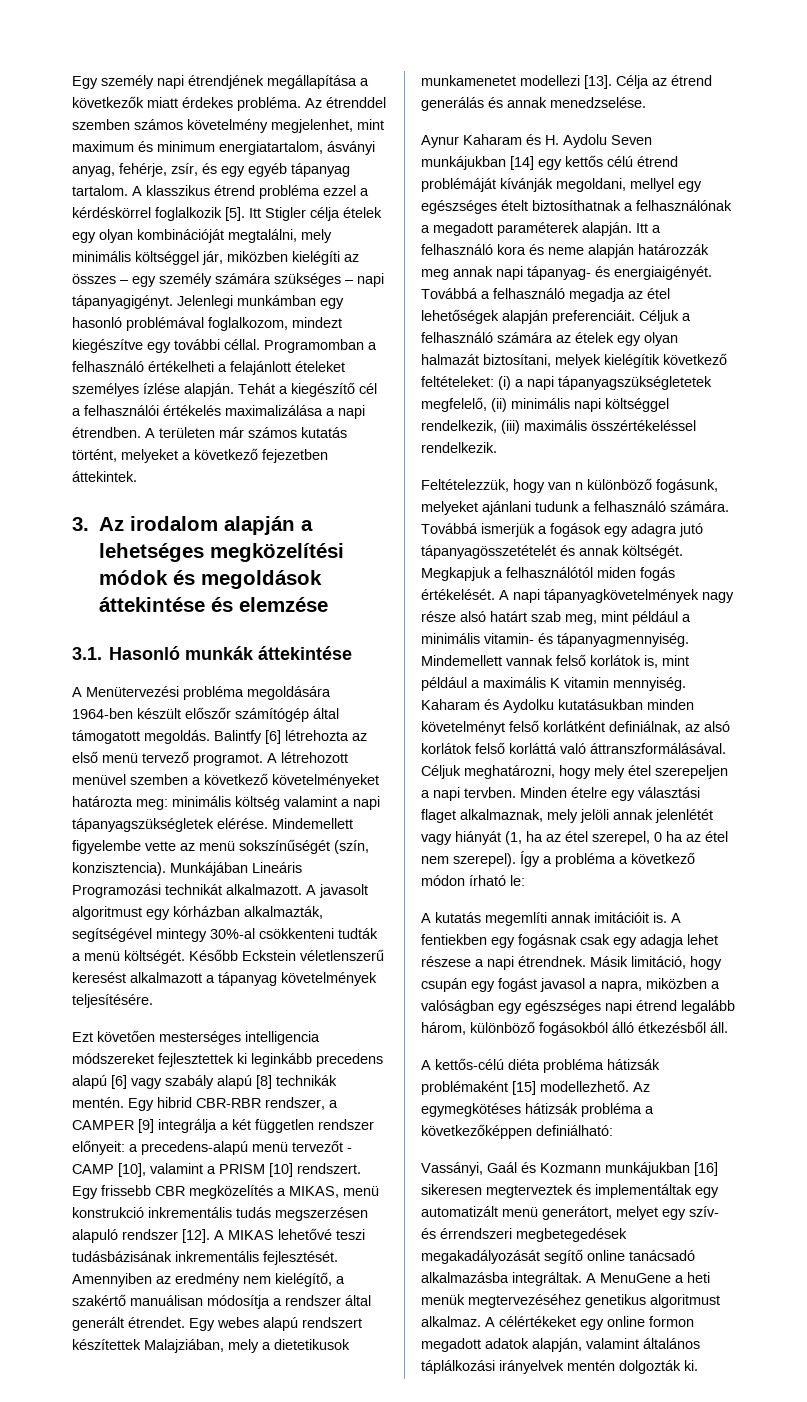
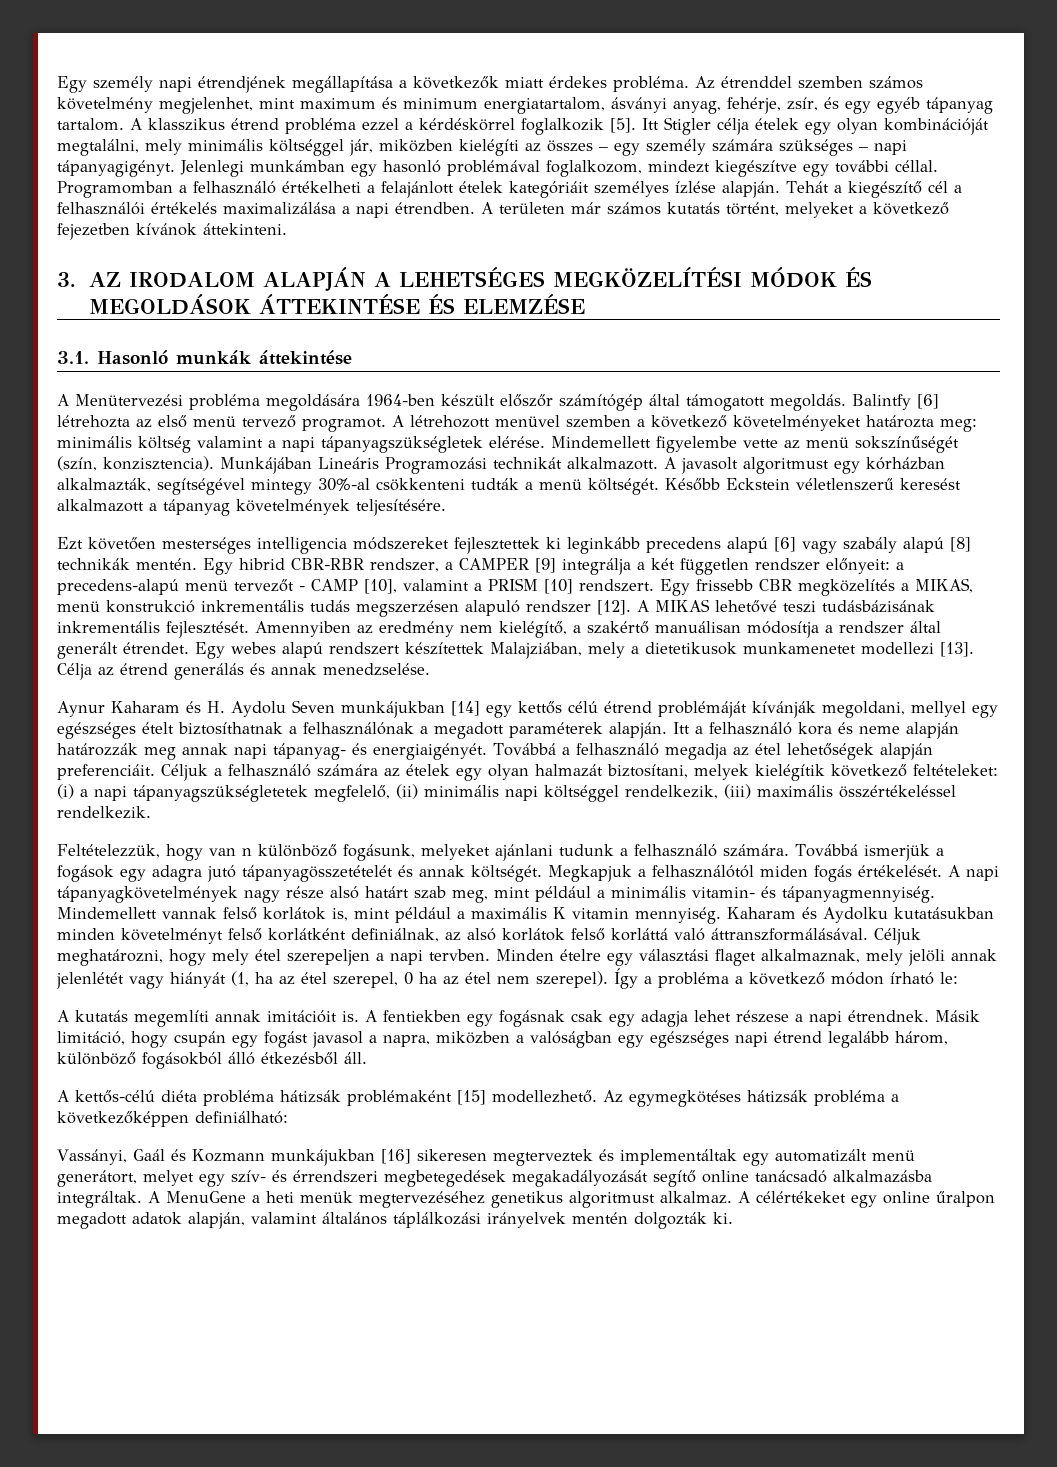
[295,361,345,372] ételeket -> [459,181,589,198] ételek kategóriáit
[72,471,137,482] áttekintek. -> [136,223,287,236] kívánok áttekinteni.
[98,516,313,535] [98,543,344,562] [98,570,322,589] [98,597,328,612] Az irodalom alapján a lehetséges megközelítési módok és megoldások áttekintése és elemzése -> [89,267,873,292] [89,294,586,315] AZ IRODALOM ALAPJÁN A LEHETSÉGES MEGKÖZELÍTÉSI MÓDOK ÉS MEGOLDÁSOK ÁTTEKINTÉSE ÉS ELEMZÉSE
[649,1316,694,1327] formon -> [936,1191,995,1207] űralpon

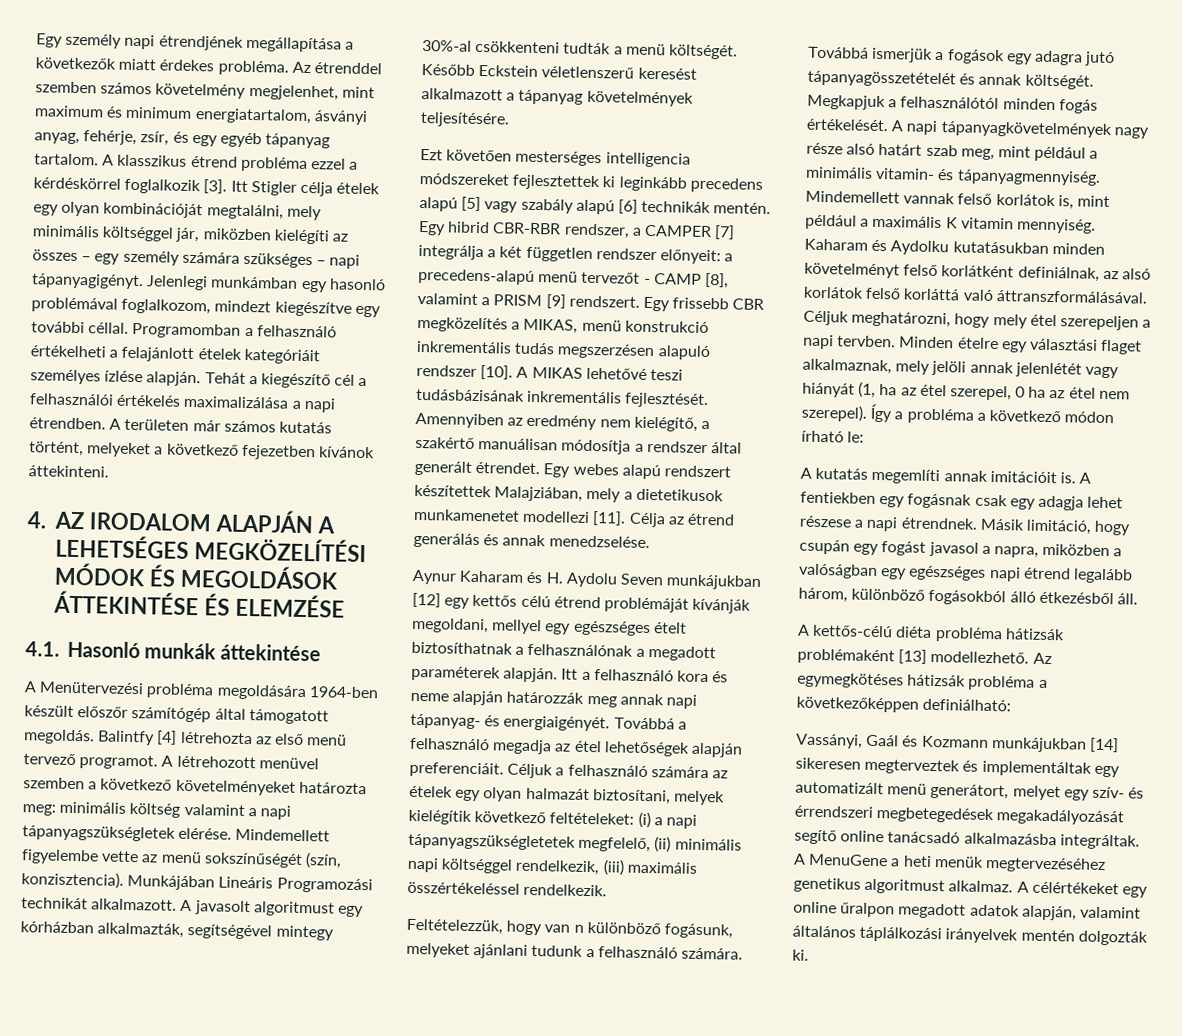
[610,118,636,133] [5]. -> [203,179,228,194] [3].
[57,272,76,287] 3. -> [27,511,47,529] 4.
[57,351,89,364] 3.1. -> [25,641,60,657] 4.1.
[917,394,939,409] [6] -> [156,730,178,745] [4]
[774,537,796,552] [6] -> [461,196,482,212] [5]
[950,537,971,552] [8] -> [617,199,638,214] [6]
[535,558,556,573] [9] -> [714,225,736,240] [7]
[364,579,397,594] [10], -> [704,272,729,289] [8],
[544,579,573,594] [10] -> [545,294,566,309] [9]
[597,600,631,615] [12]. -> [480,365,514,380] [10].
[940,642,974,657] [13]. -> [592,511,627,526] [11].
[450,701,480,716] [14] -> [412,592,441,608] [12]
[760,865,808,877] miden -> [1002,98,1056,111] minden
[457,1090,486,1105] [15] -> [898,649,928,664] [13]
[380,1149,411,1164] [16] -> [1088,737,1119,753] [14]

